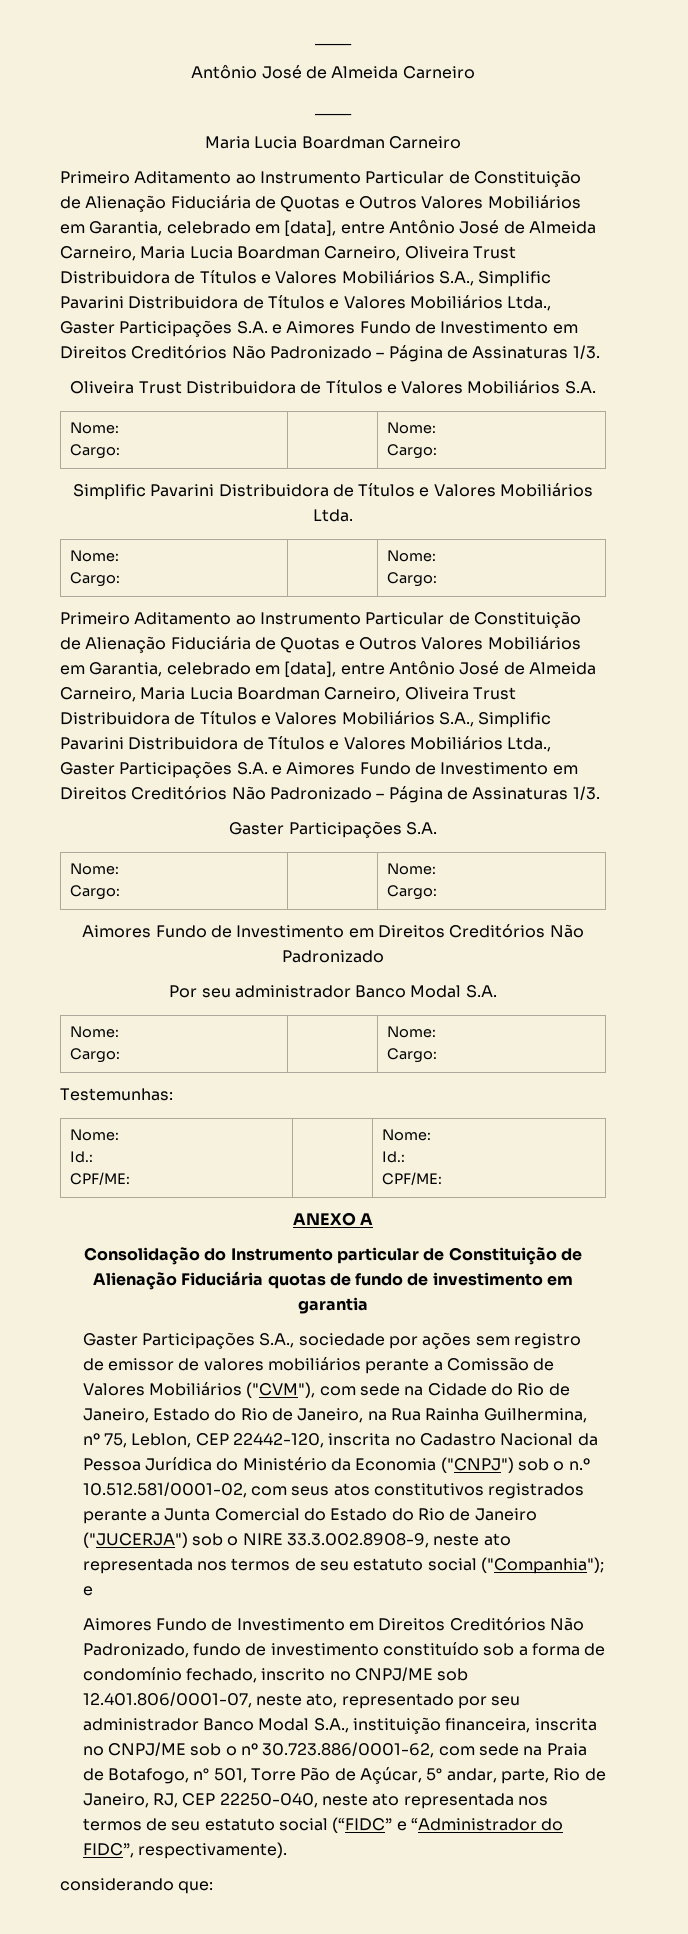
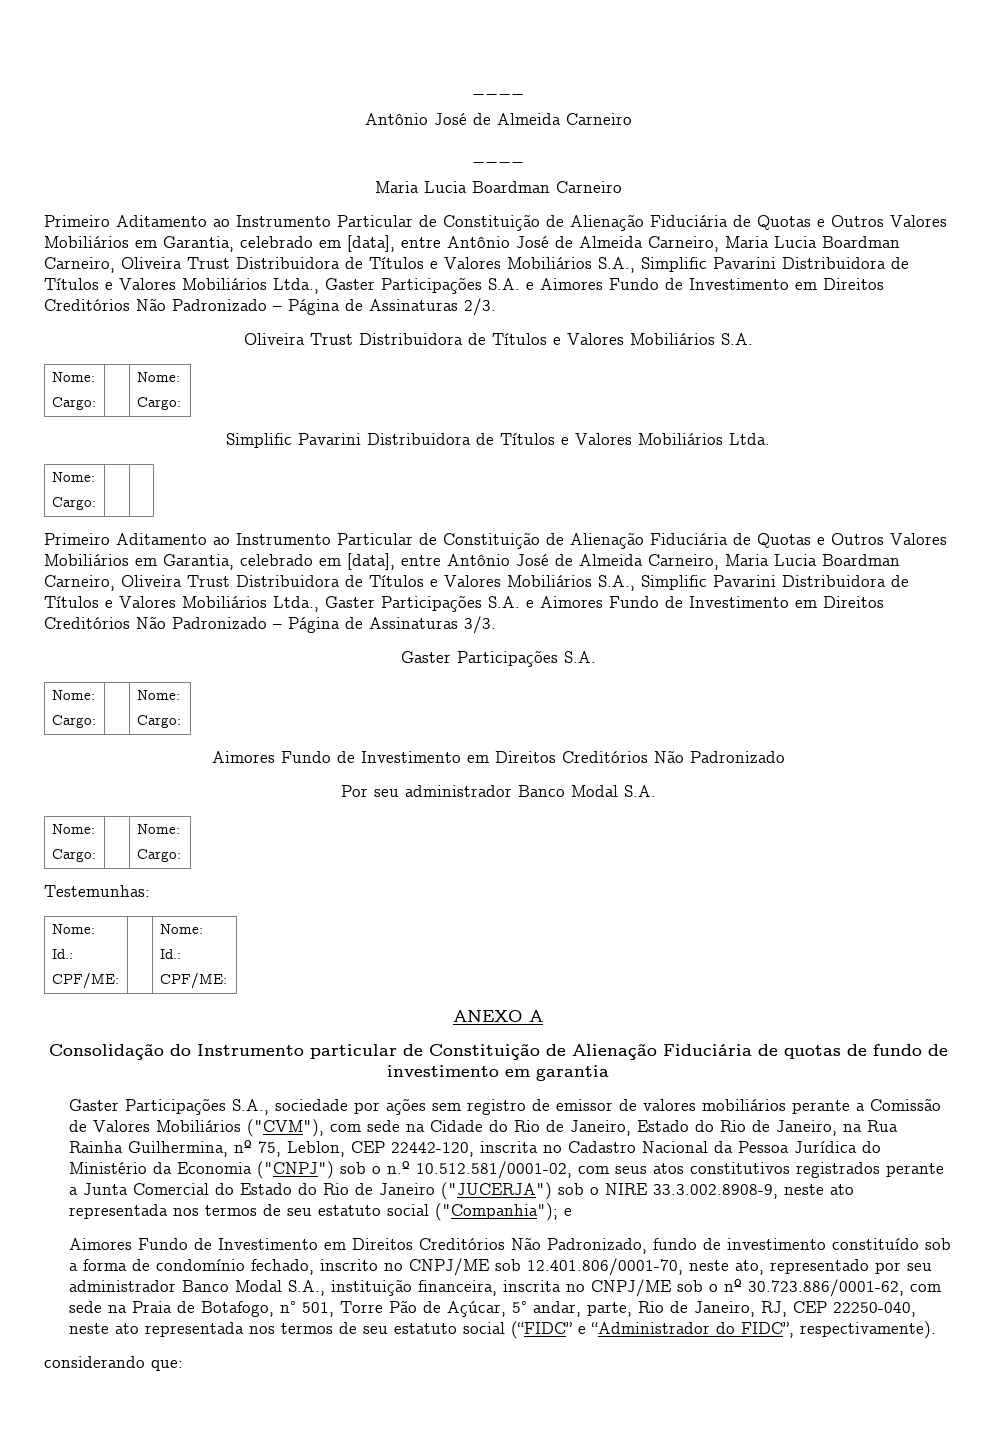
[572,345,600,359] 1/3. -> [464,298,496,316] 2/3.
[386,550,436,562] [386,572,437,587] Nome: // Cargo: -> (96, 503) none
[572,786,600,800] 1/3. -> [464,616,496,634] 3/3.
(264, 1278) none -> [757,1044,778,1056] de
[82,1692,252,1708] 12.401.806/0001-07, -> [526,1258,683,1276] 12.401.806/0001-70,

